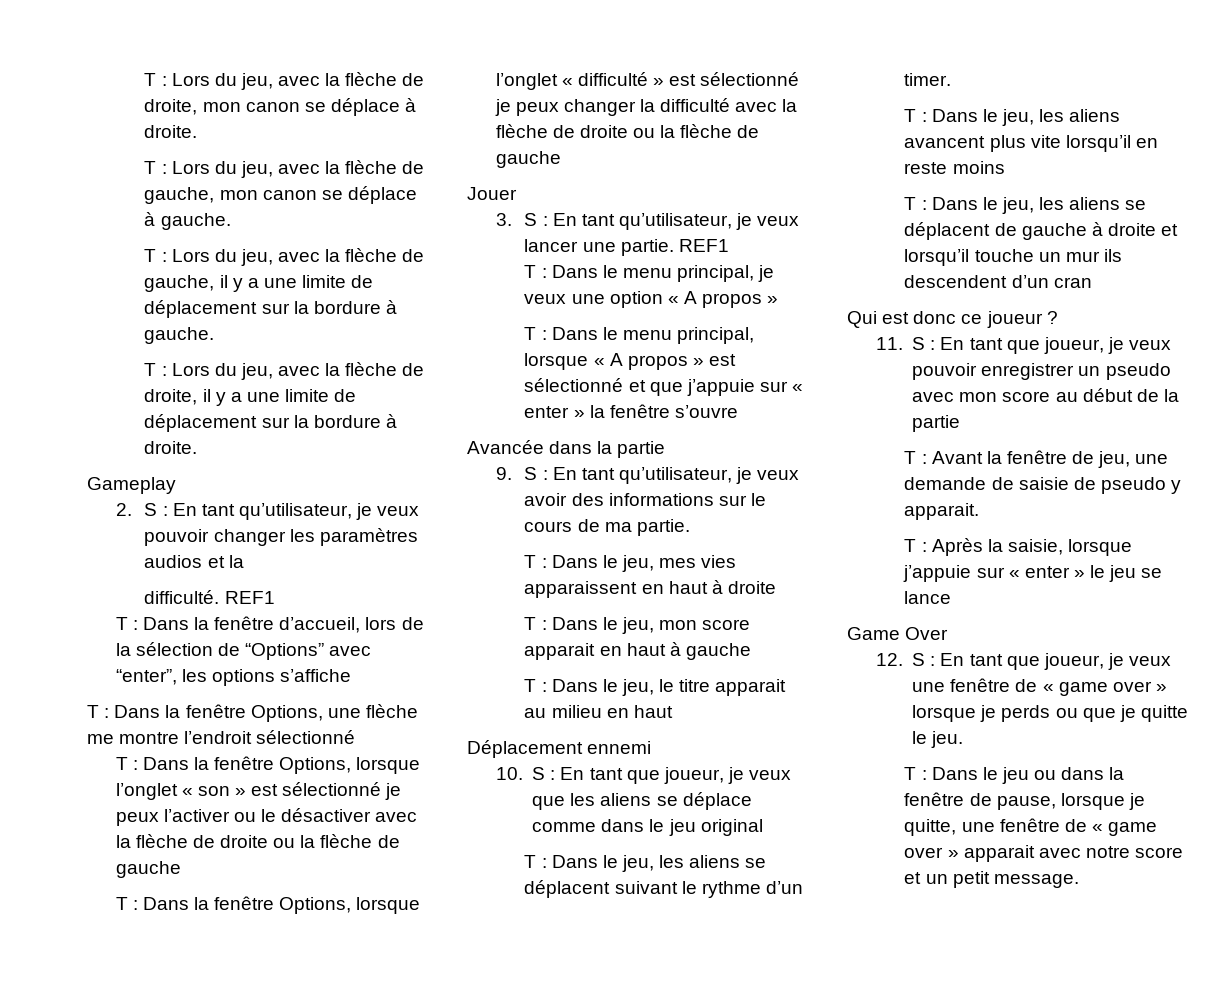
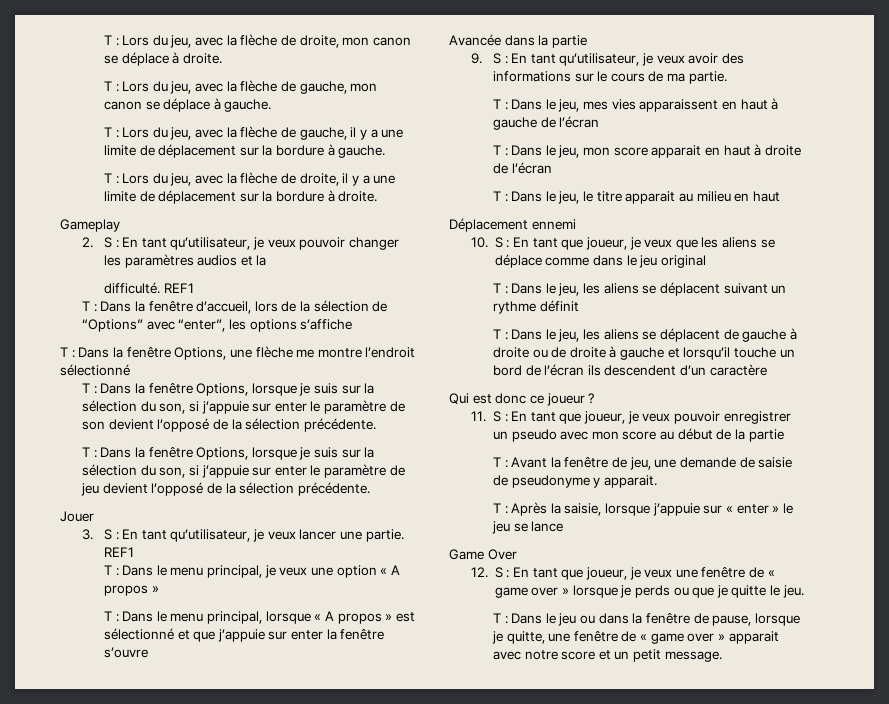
[115,782,402,800] [115,808,418,826] [115,834,400,848] [115,861,181,878] [115,896,421,914] [495,72,800,90] [494,98,798,116] [495,124,760,138] [495,151,561,168] l’onglet « son » est sélectionné je peux l’activer ou le désactiver avec la flèche de droite ou la flèche de gauche // T : Dans la fenêtre Options, lorsque l’onglet « difficulté » est sélectionné je peux changer la difficulté avec la flèche de droite ou la flèche de gauche -> [299,383,375,396] [81,400,405,414] [81,418,376,432] [81,446,375,460] [81,464,405,478] [80,482,370,496] je suis sur la sélection du son, si j’appuie sur enter le paramètre de son devient l’opposé de la sélection précédente. // T : Dans la fenêtre Options, lorsque je suis sur la sélection du son, si j’appuie sur enter le paramètre de jeu devient l’opposé de la sélection précédente.
[792,384,804,392] [524,406,585,418] « enter » -> [291,630,324,640] enter
[727,581,776,594] droite -> [492,116,600,130] gauche de l’écran
[685,643,751,660] gauche -> [764,145,801,156] [492,162,552,174] droite de l’écran
[681,881,803,898] [904,73,952,86] [904,109,1121,126] [904,135,1158,152] [904,161,1005,174] le rythme d’un timer. // T : Dans le jeu, les aliens avancent plus vite lorsqu’il en reste moins -> [771,285,787,294] [492,300,579,314] un rythme définit
(1156, 229) none -> [532,346,665,360] ou de droite à gauche
[1065,251,1100,262] mur -> [492,364,585,376] bord de l’écran
[1053,277,1092,288] cran -> [709,364,767,376] caractère
[1100,477,1166,494] pseudo -> [511,475,590,488] pseudonyme

